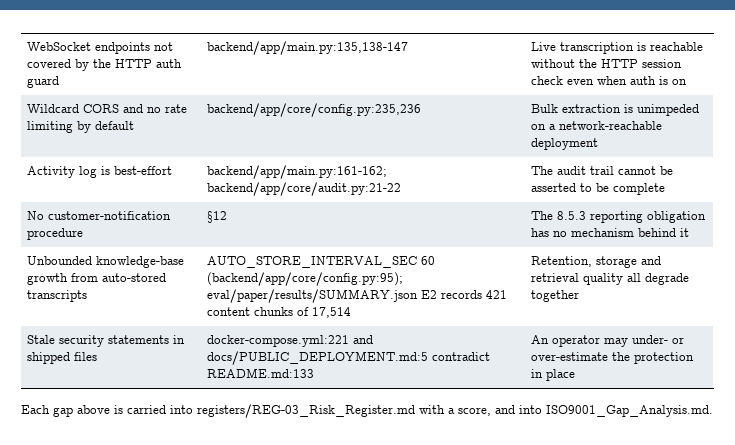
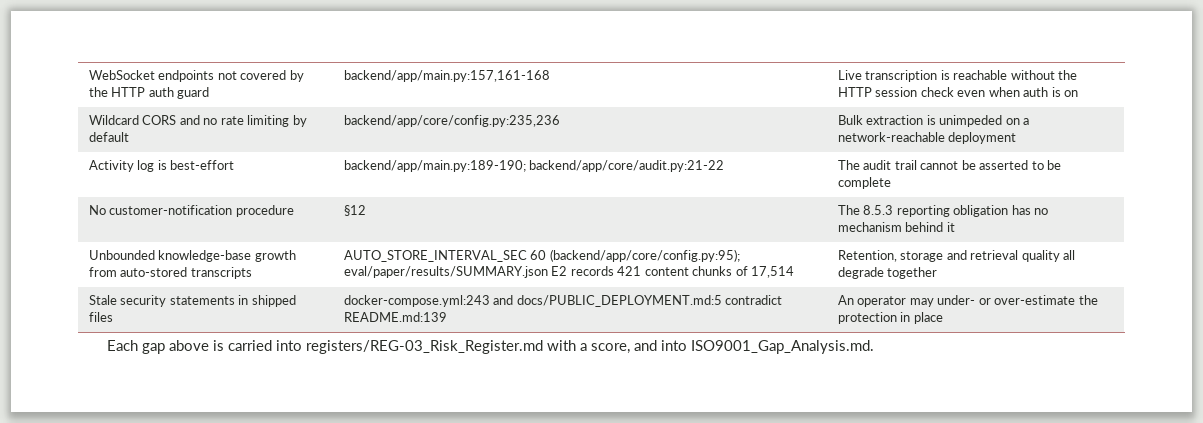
[207,41,409,55] backend/app/main.py:135,138-147 -> [343,70,550,82] backend/app/main.py:157,161-168
[207,165,388,179] backend/app/main.py:161-162; -> [343,160,526,172] backend/app/main.py:189-190;
[207,335,350,347] docker-compose.yml:221 -> [343,295,490,307] docker-compose.yml:243
[207,368,315,378] README.md:133 -> [343,312,447,322] README.md:139

